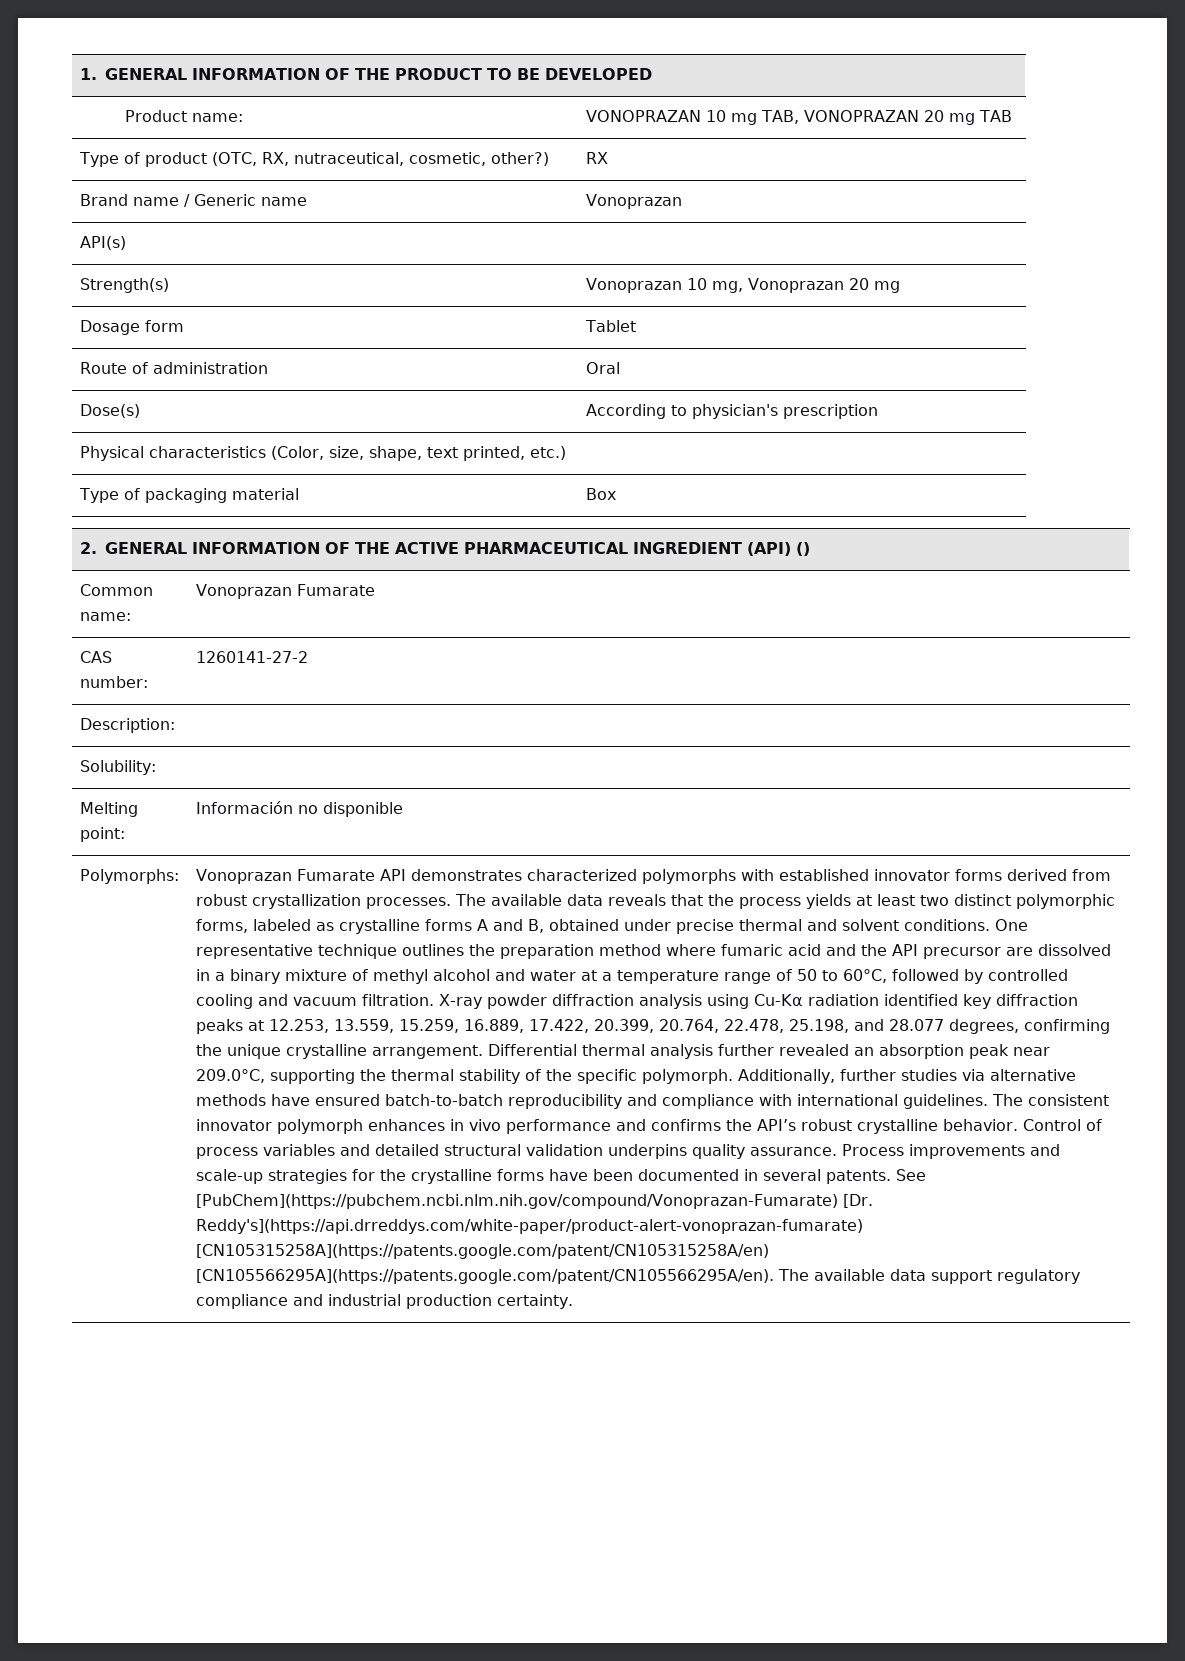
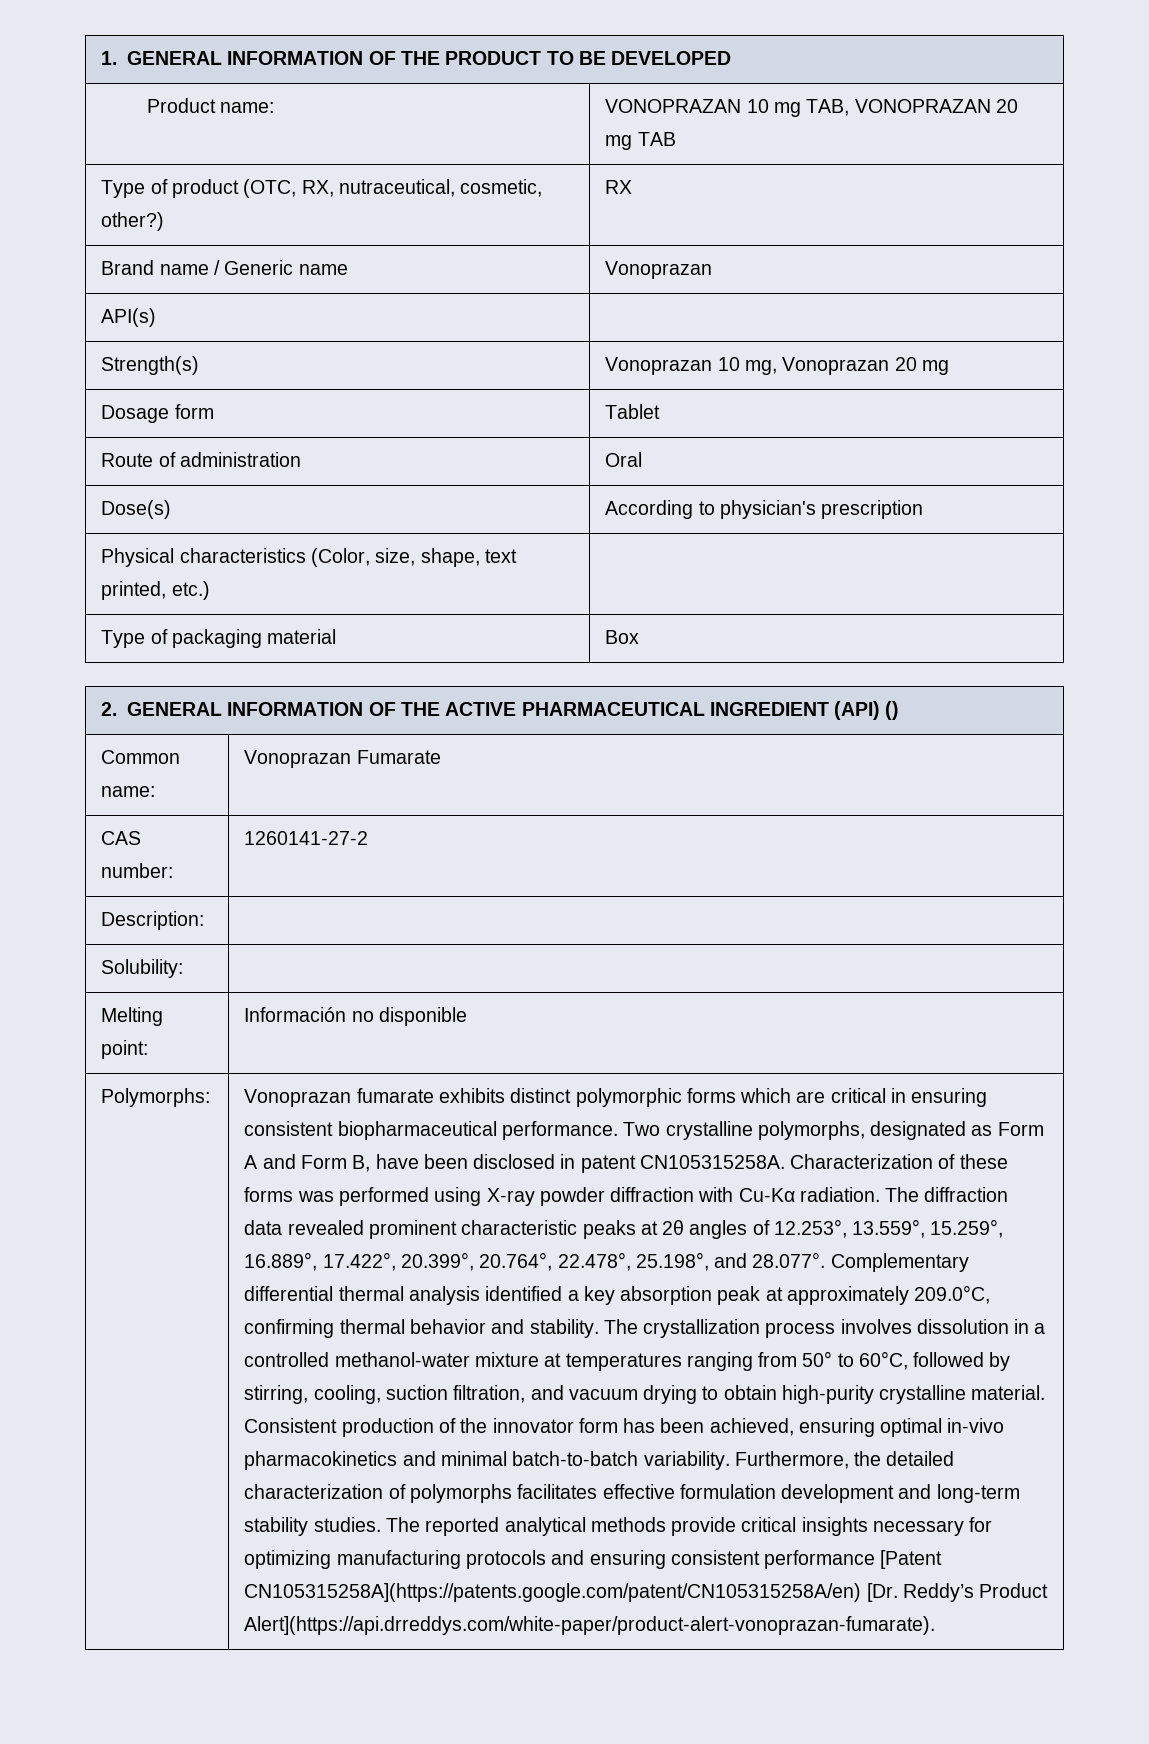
[296,869,1111,884] [195,894,1115,909] [195,919,1028,934] [195,944,1111,959] [195,969,1068,984] [195,994,1078,1009] [195,1019,1110,1034] [195,1044,1050,1059] [195,1069,1076,1084] [195,1094,1109,1109] [195,1119,1102,1134] [195,1144,1060,1159] [195,1169,926,1184] [195,1194,873,1209] [195,1219,863,1234] [195,1244,769,1259] [195,1269,1080,1284] [195,1294,573,1309] Fumarate API demonstrates characterized polymorphs with established innovator forms derived from robust crystallization processes. The available data reveals that the process yields at least two distinct polymorphic forms, labeled as crystalline forms A and B, obtained under precise thermal and solvent conditions. One representative technique outlines the preparation method where fumaric acid and the API precursor are dissolved in a binary mixture of methyl alcohol and water at a temperature range of 50 to 60°C, followed by controlled cooling and vacuum filtration. X-ray powder diffraction analysis using Cu-Kα radiation identified key diffraction peaks at 12.253, 13.559, 15.259, 16.889, 17.422, 20.399, 20.764, 22.478, 25.198, and 28.077 degrees, confirming the unique crystalline arrangement. Differential thermal analysis further revealed an absorption peak near 209.0°C, supporting the thermal stability of the specific polymorph. Additionally, further studies via alternative methods have ensured batch-to-batch reproducibility and compliance with international guidelines. The consistent innovator polymorph enhances in vivo performance and confirms the API’s robust crystalline behavior. Control of process variables and detailed structural validation underpins quality assurance. Process improvements and scale-up strategies for the crystalline forms have been documented in several patents. See [PubChem](https://pubchem.ncbi.nlm.nih.gov/compound/Vonoprazan-Fumarate) [Dr. Reddy's](https://api.drreddys.com/white-paper/product-alert-vonoprazan-fumarate) [CN105315258A](https://patents.google.com/patent/CN105315258A/en) [CN105566295A](https://patents.google.com/patent/CN105566295A/en). The available data support regulatory compliance and industrial production certainty. -> [356,1088,988,1107] [244,1121,1044,1140] [244,1154,1008,1173] [244,1187,1009,1206] [244,1219,1004,1239] [244,1252,969,1272] [244,1285,991,1305] [244,1319,1046,1338] [244,1351,1011,1371] [244,1385,1046,1404] [244,1418,1005,1437] [244,1451,955,1470] [244,1484,1020,1503] [244,1517,993,1536] [244,1550,943,1569] [244,1583,1049,1602] [244,1616,936,1635] fumarate exhibits distinct polymorphic forms which are critical in ensuring consistent biopharmaceutical performance. Two crystalline polymorphs, designated as Form A and Form B, have been disclosed in patent CN105315258A. Characterization of these forms was performed using X‐ray powder diffraction with Cu-Kα radiation. The diffraction data revealed prominent characteristic peaks at 2θ angles of 12.253°, 13.559°, 15.259°, 16.889°, 17.422°, 20.399°, 20.764°, 22.478°, 25.198°, and 28.077°. Complementary differential thermal analysis identified a key absorption peak at approximately 209.0°C, confirming thermal behavior and stability. The crystallization process involves dissolution in a controlled methanol-water mixture at temperatures ranging from 50° to 60°C, followed by stirring, cooling, suction filtration, and vacuum drying to obtain high-purity crystalline material. Consistent production of the innovator form has been achieved, ensuring optimal in-vivo pharmacokinetics and minimal batch-to-batch variability. Furthermore, the detailed characterization of polymorphs facilitates effective formulation development and long-term stability studies. The reported analytical methods provide critical insights necessary for optimizing manufacturing protocols and ensuring consistent performance [Patent CN105315258A](https://patents.google.com/patent/CN105315258A/en) [Dr. Reddy’s Product Alert](https://api.drreddys.com/white-paper/product-alert-vonoprazan-fumarate).

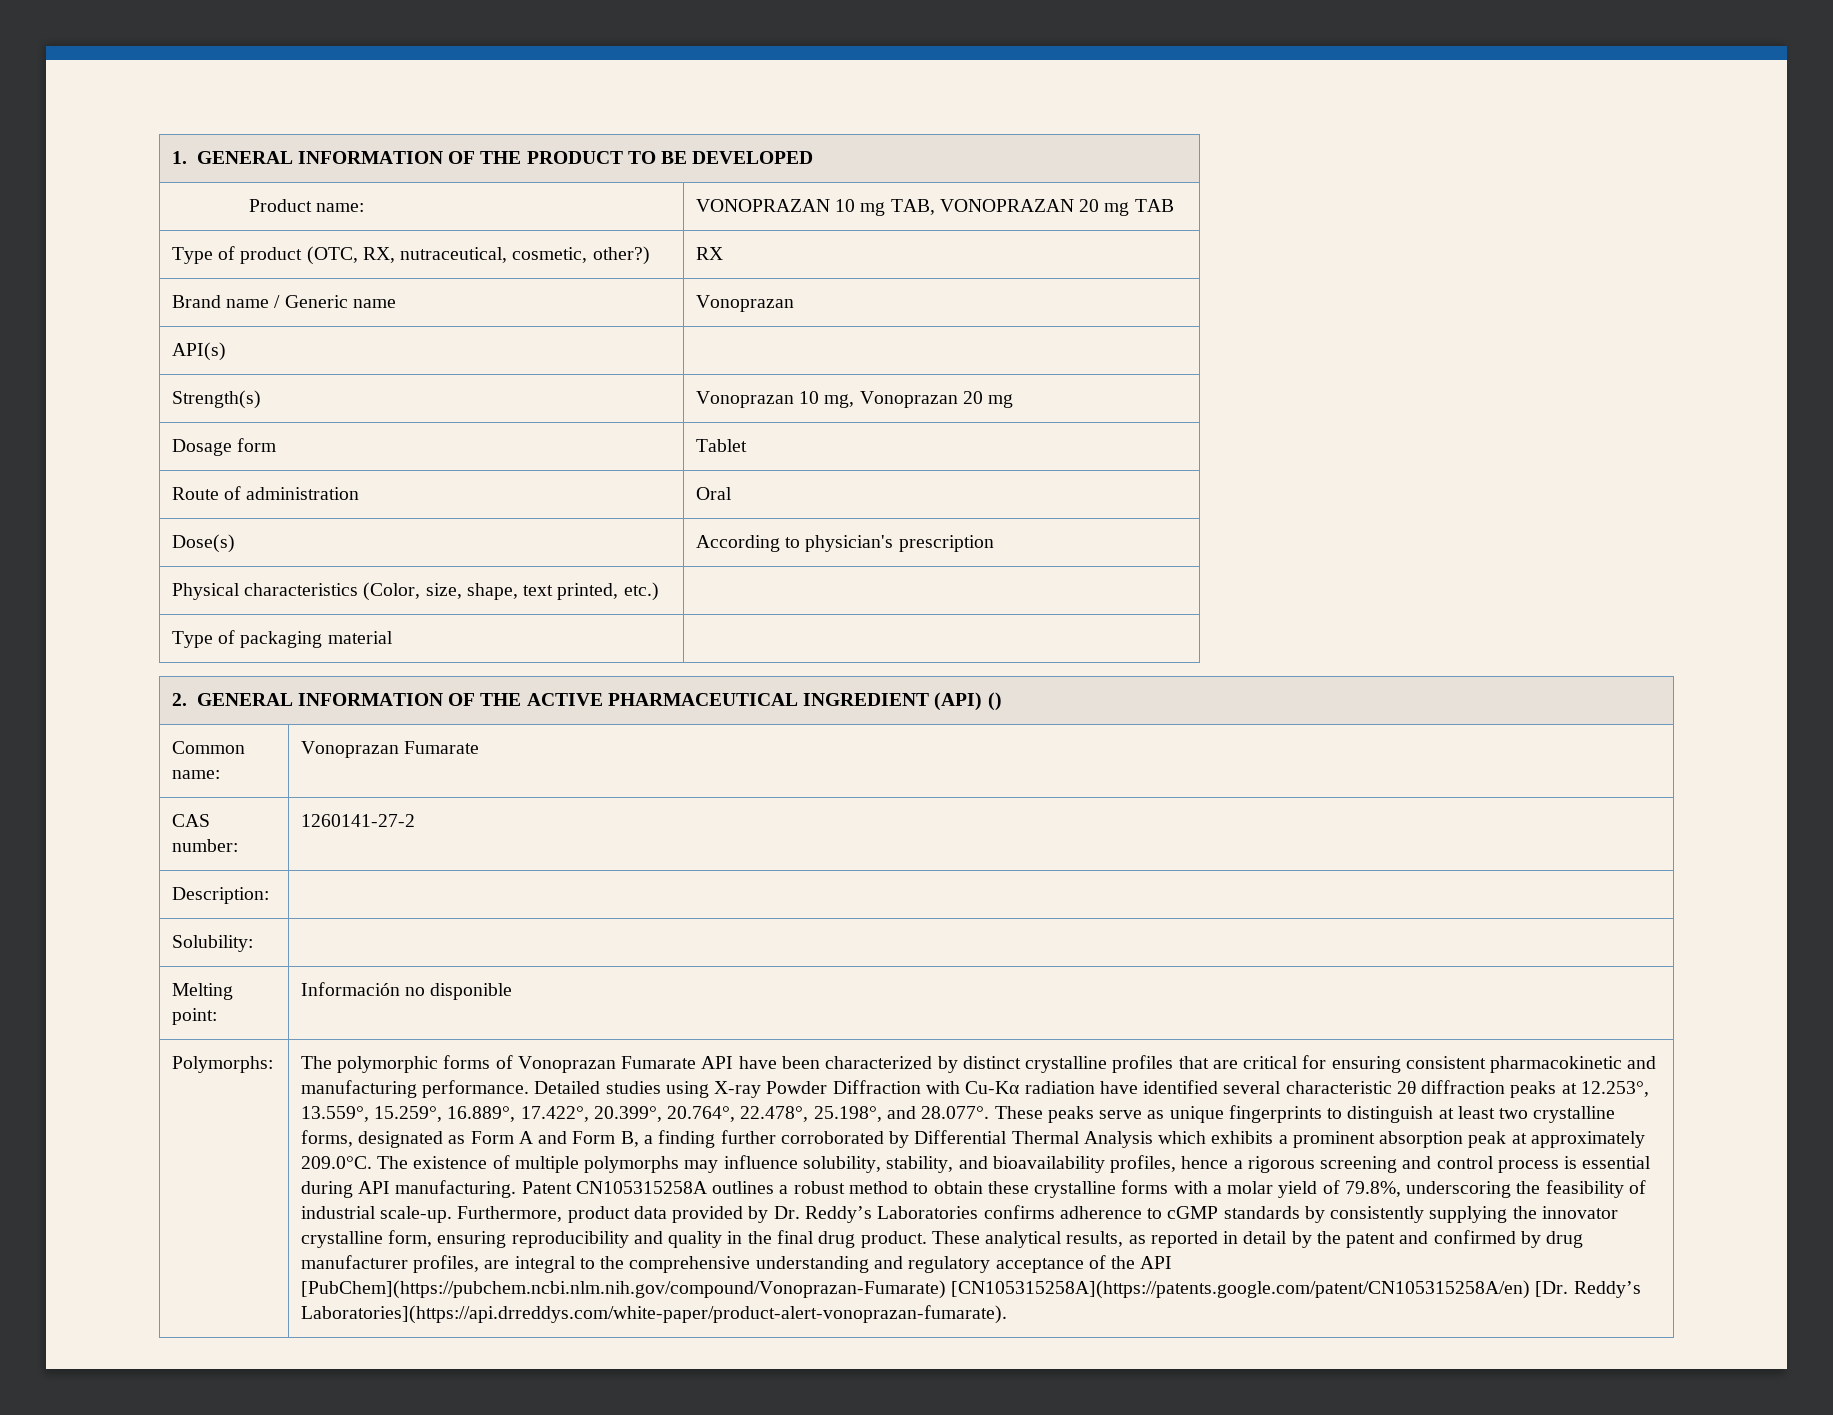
[605,630,640,644] Box -> (393, 637) none
[244,1088,792,1107] Vonoprazan fumarate exhibits distinct polymorphic forms which -> [300,1055,1209,1073] The polymorphic forms of Vonoprazan Fumarate API have been characterized by distinct crystalline profiles that
[890,1088,988,1107] [244,1121,1044,1140] [244,1154,1008,1173] [244,1187,1009,1206] [244,1220,770,1239] in ensuring consistent biopharmaceutical performance. Two crystalline polymorphs, designated as Form A and Form B, have been disclosed in patent CN105315258A. Characterization of these forms was performed using X‐ray powder diffraction with Cu-Kα radiation. The diffraction data revealed prominent characteristic peaks at 2θ angles of -> [1302,1055,1657,1073] [300,1080,1577,1098] for ensuring consistent pharmacokinetic and manufacturing performance. Detailed studies using X‐ray Powder Diffraction with Cu-Kα radiation have identified several characteristic 2θ diffraction peaks at
[830,1253,969,1272] [244,1285,991,1305] [244,1319,1046,1338] [244,1351,1011,1371] [244,1385,1046,1404] [244,1418,1005,1437] [244,1451,955,1470] [244,1484,1020,1503] [244,1517,993,1536] [244,1550,943,1569] [244,1583,1049,1602] [244,1616,936,1635] Complementary differential thermal analysis identified a key absorption peak at approximately 209.0°C, confirming thermal behavior and stability. The crystallization process involves dissolution in a controlled methanol-water mixture at temperatures ranging from 50° to 60°C, followed by stirring, cooling, suction filtration, and vacuum drying to obtain high-purity crystalline material. Consistent production of the innovator form has been achieved, ensuring optimal in-vivo pharmacokinetics and minimal batch-to-batch variability. Furthermore, the detailed characterization of polymorphs facilitates effective formulation development and long-term stability studies. The reported analytical methods provide critical insights necessary for optimizing manufacturing protocols and ensuring consistent performance [Patent CN105315258A](https://patents.google.com/patent/CN105315258A/en) [Dr. Reddy’s Product Alert](https://api.drreddys.com/white-paper/product-alert-vonoprazan-fumarate). -> [994,1105,1616,1123] [300,1130,1645,1148] [300,1155,1652,1173] [300,1180,1646,1198] [300,1205,1618,1223] [300,1230,1584,1248] [300,1255,1173,1273] [300,1280,1641,1299] [300,1305,1007,1324] These peaks serve as unique fingerprints to distinguish at least two crystalline forms, designated as Form A and Form B, a finding further corroborated by Differential Thermal Analysis which exhibits a prominent absorption peak at approximately 209.0°C. The existence of multiple polymorphs may influence solubility, stability, and bioavailability profiles, hence a rigorous screening and control process is essential during API manufacturing. Patent CN105315258A outlines a robust method to obtain these crystalline forms with a molar yield of 79.8%, underscoring the feasibility of industrial scale-up. Furthermore, product data provided by Dr. Reddy’s Laboratories confirms adherence to cGMP standards by consistently supplying the innovator crystalline form, ensuring reproducibility and quality in the final drug product. These analytical results, as reported in detail by the patent and confirmed by drug manufacturer profiles, are integral to the comprehensive understanding and regulatory acceptance of the API [PubChem](https://pubchem.ncbi.nlm.nih.gov/compound/Vonoprazan-Fumarate) [CN105315258A](https://patents.google.com/patent/CN105315258A/en) [Dr. Reddy’s Laboratories](https://api.drreddys.com/white-paper/product-alert-vonoprazan-fumarate).

